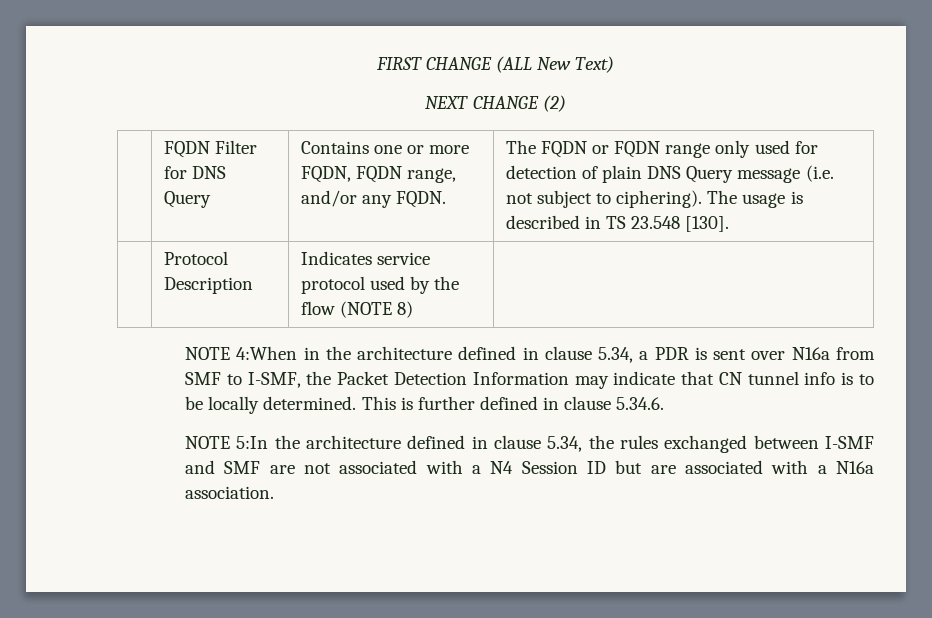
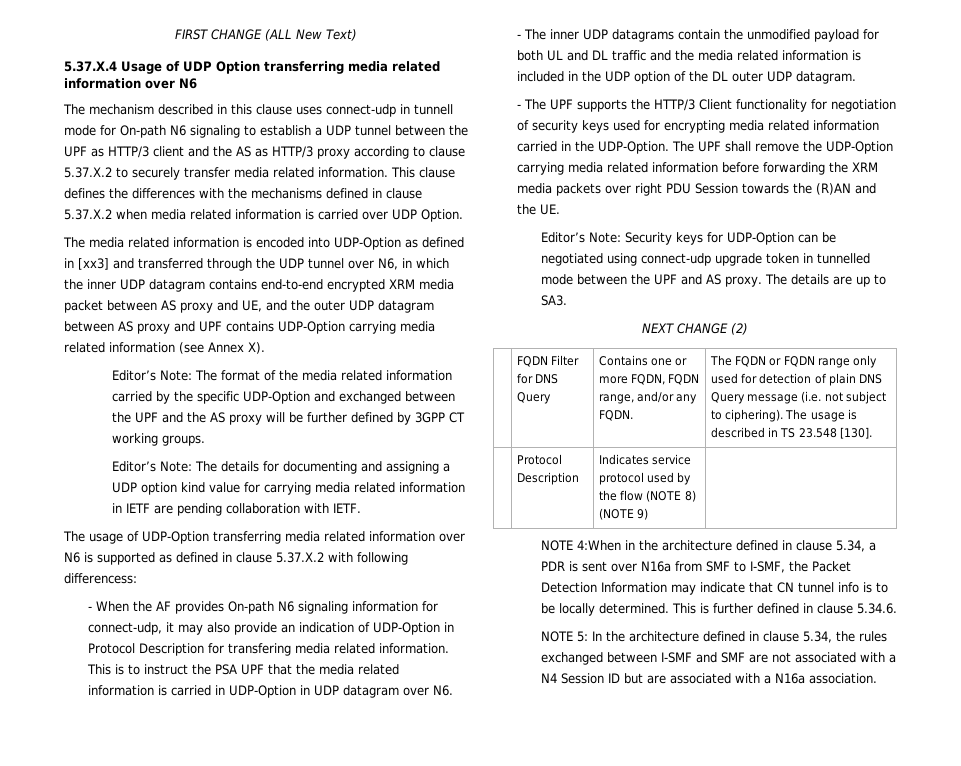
(615, 64) none -> [64,61,440,74] [64,78,197,89] [63,104,453,117] [64,125,468,138] [64,146,465,159] [64,167,455,180] [64,188,422,199] [64,209,463,222] [63,237,464,250] [64,258,449,271] [64,279,454,292] [64,300,434,313] [64,321,435,334] [64,342,265,354] [111,370,452,381] [111,391,455,404] [111,412,465,425] [111,433,205,446] [111,461,450,474] [111,482,465,495] [111,503,361,516] [63,531,465,544] [64,552,408,565] [64,573,137,584] [87,601,438,614] [87,622,454,635] [87,643,449,656] [86,664,399,675] [87,685,453,698] [516,29,879,42] [516,50,861,61] [516,71,856,84] [516,99,896,112] [516,120,879,133] [516,141,893,154] [516,162,878,175] [516,183,876,196] [516,204,560,215] [540,232,836,245] [540,253,870,266] [540,274,886,287] [540,295,567,306] // 5.37.X.4 Usage of UDP Option transferring media related information over N6 // The mechanism described in this clause uses connect-udp in tunnell mode for On-path N6 signaling to establish a UDP tunnel between the UPF as HTTP/3 client and the AS as HTTP/3 proxy according to clause 5.37.X.2 to securely transfer media related information. This clause defines the differences with the mechanisms defined in clause 5.37.X.2 when media related information is carried over UDP Option. // The media related information is encoded into UDP-Option as defined in [xx3] and transferred through the UDP tunnel over N6, in which the inner UDP datagram contains end-to-end encrypted XRM media packet between AS proxy and UE, and the outer UDP datagram between AS proxy and UPF contains UDP-Option carrying media related information (see Annex X). // Editor’s Note: The format of the media related information carried by the specific UDP-Option and exchanged between the UPF and the AS proxy will be further defined by 3GPP CT working groups. // Editor’s Note: The details for documenting and assigning a UDP option kind value for carrying media related information in IETF are pending collaboration with IETF. // The usage of UDP-Option transferring media related information over N6 is supported as defined in clause 5.37.X.2 with following differencess: // - When the AF provides On-path N6 signaling information for connect-udp, it may also provide an indication of UDP-Option in Protocol Description for transfering media related information. This is to instruct the PSA UPF that the media related information is carried in UDP-Option in UDP datagram over N6. // - The inner UDP datagrams contain the unmodified payload for both UL and DL traffic and the media related information is included in the UDP option of the DL outer UDP datagram. // - The UPF supports the HTTP/3 Client functionality for negotiation of security keys used for encrypting media related information carried in the UDP-Option. The UPF shall remove the UDP-Option carrying media related information before forwarding the XRM media packets over right PDU Session towards the (R)AN and the UE. // Editor’s Note: Security keys for UDP-Option can be negotiated using connect-udp upgrade token in tunnelled mode between the UPF and AS proxy. The details are up to SA3.
(413, 309) none -> [599,508,649,520] (NOTE 9)
[236,436,269,449] 5:In -> [576,631,602,642] 5: In

